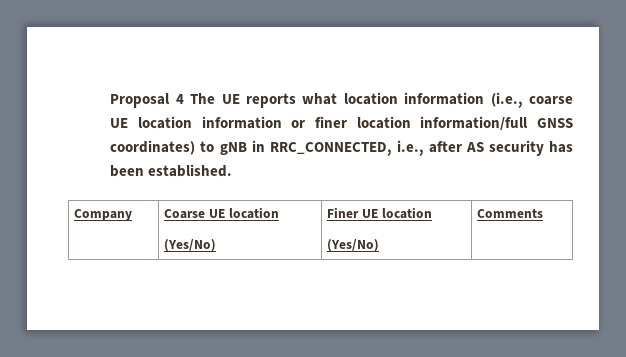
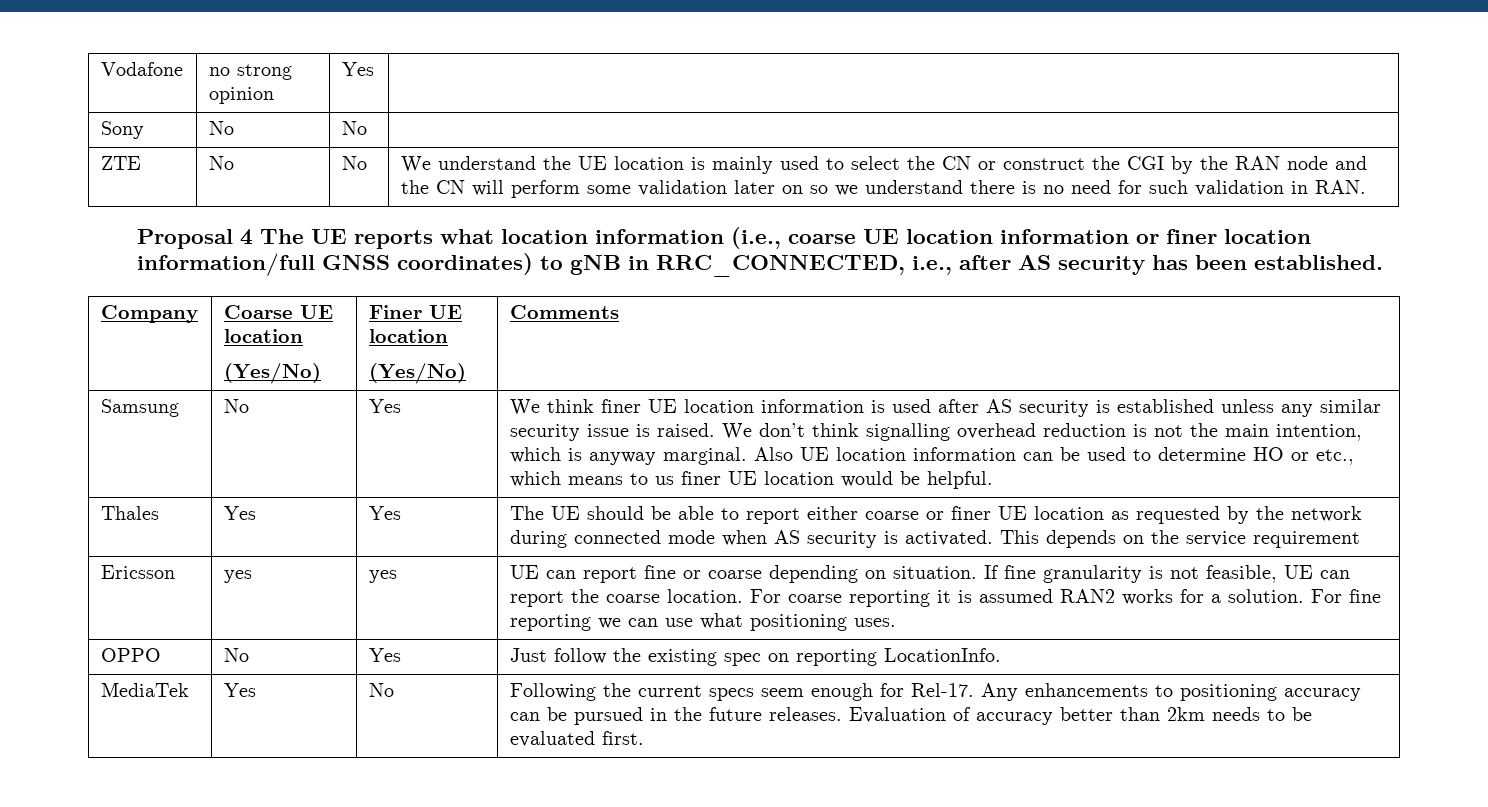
(110, 100) none -> [100,62,183,76] [208,64,292,80] [208,87,274,104] [341,62,374,76] [100,121,144,139] [208,121,234,135] [341,121,367,135] [100,156,141,170] [208,156,234,170] [341,156,367,170] [400,156,1367,174] [400,180,1366,198] Vodafone | no strong opinion | Yes | // Sony | No | No | // ZTE | No | No | We understand the UE location is mainly used to select the CN or construct the CGI by the RAN node and the CN will perform some validation later on so we understand there is no need for such validation in RAN. //
(544, 213) none -> [100,399,179,417] [223,399,249,413] [368,399,401,413] [509,399,1381,417] [509,423,1362,441] [509,447,1354,465] [509,471,993,489] [100,506,159,520] [223,506,256,520] [368,506,401,520] [509,506,1362,524] [509,530,1360,548] [100,565,175,579] [223,570,252,583] [368,570,397,583] [509,565,1350,583] [509,589,1381,607] [509,613,896,631] [100,648,161,662] [223,648,249,662] [368,648,401,662] [509,648,1001,666] [100,682,189,697] [223,683,256,697] [368,683,394,697] [509,683,1361,701] [509,707,1312,725] [509,731,644,747] // Samsung | No | Yes | We think finer UE location information is used after AS security is established unless any similar security issue is raised. We don’t think signalling overhead reduction is not the main intention, which is anyway marginal. Also UE location information can be used to determine HO or etc., which means to us finer UE location would be helpful. // Thales | Yes | Yes | The UE should be able to report either coarse or finer UE location as requested by the network during connected mode when AS security is activated. This depends on the service requirement // Ericsson | yes | yes | UE can report fine or coarse depending on situation. If fine granularity is not feasible, UE can report the coarse location. For coarse reporting it is assumed RAN2 works for a solution. For fine reporting we can use what positioning uses. // OPPO | No | Yes | Just follow the existing spec on reporting LocationInfo. // MediaTek | Yes | No | Following the current specs seem enough for Rel-17. Any enhancements to positioning accuracy can be pursued in the future releases. Evaluation of accuracy better than 2km needs to be evaluated first.

